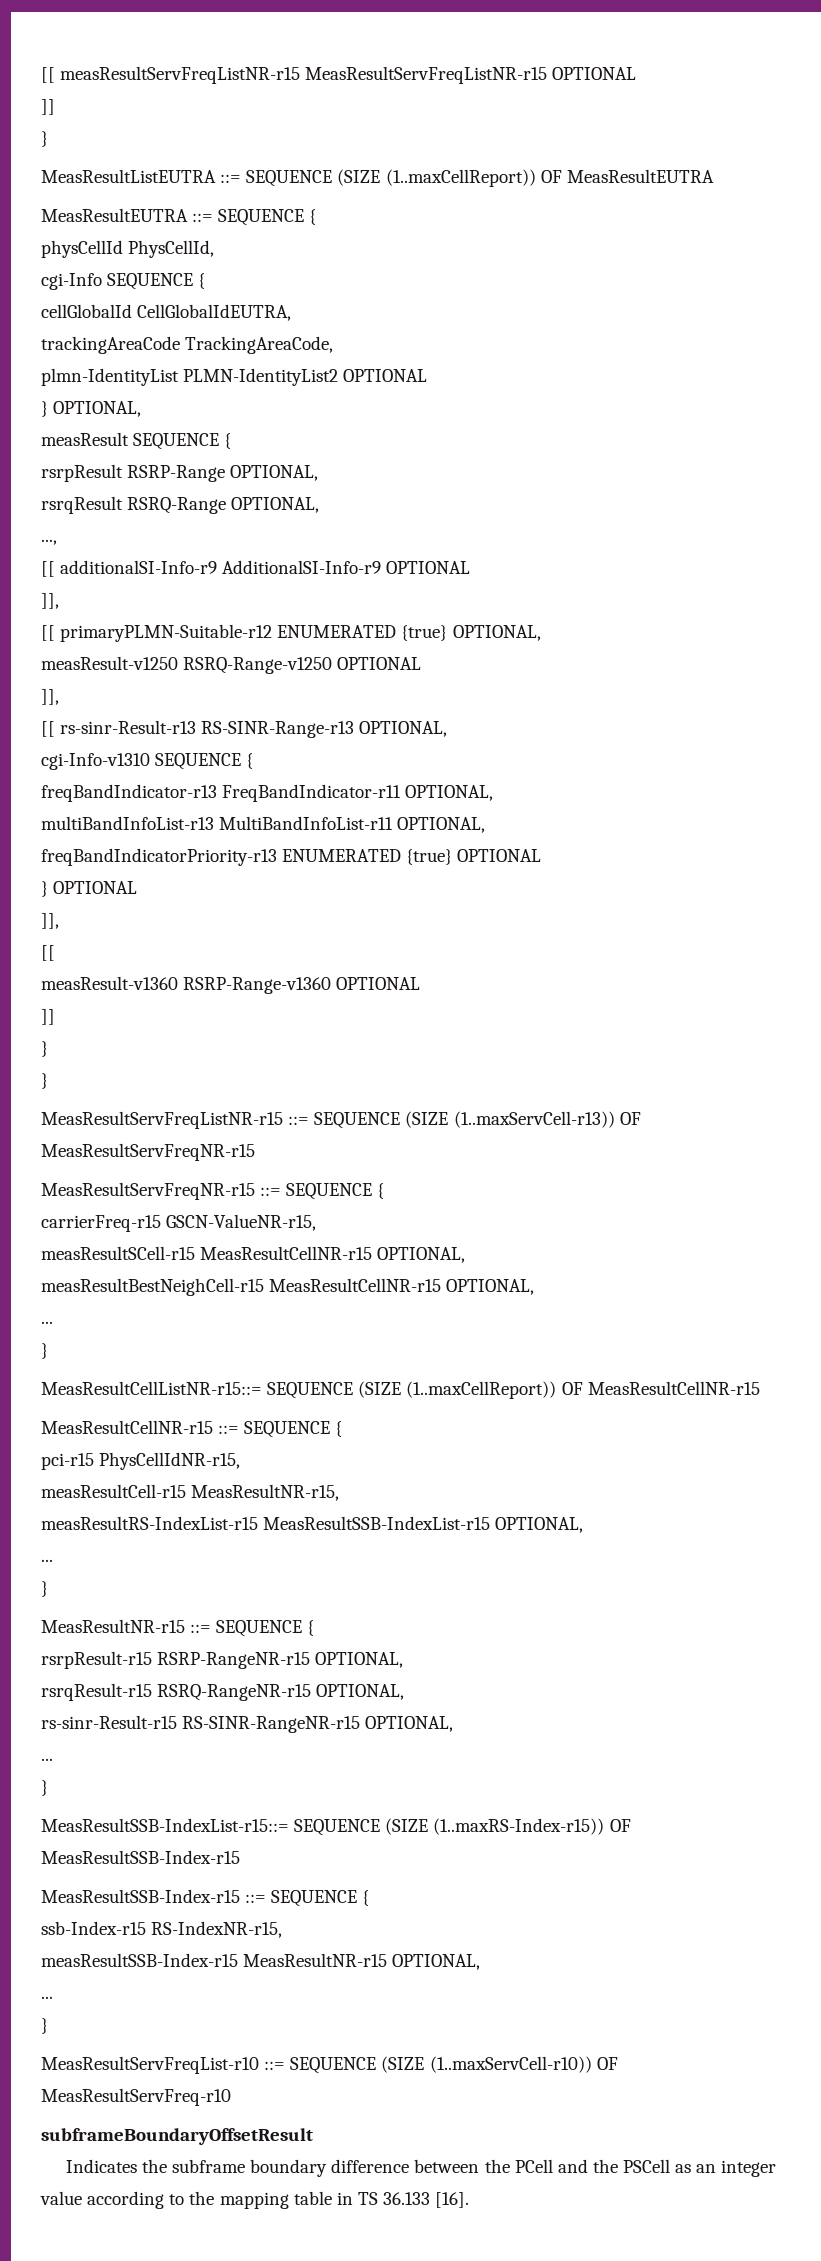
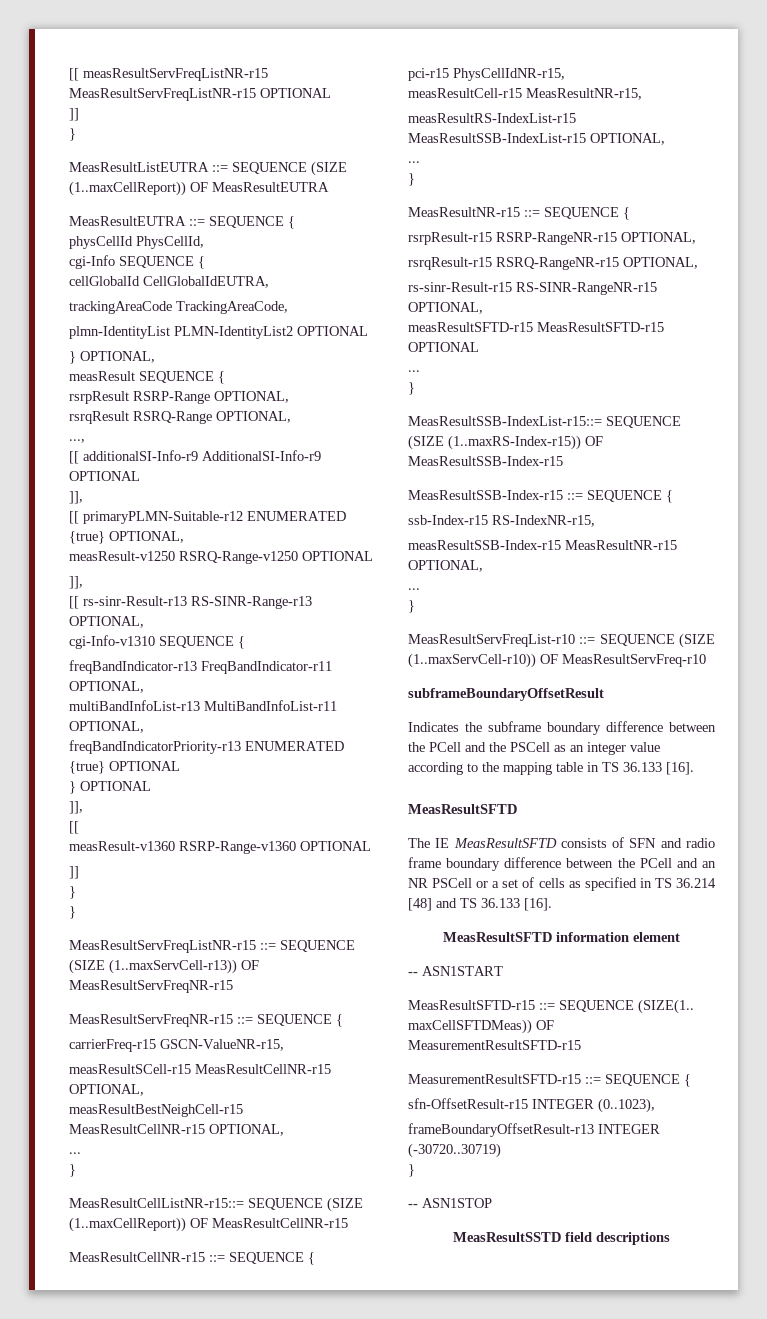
(454, 1724) none -> [408,322,664,332] [408,342,479,352] // measResultSFTD-r15 MeasResultSFTD-r15 OPTIONAL
(470, 2200) none -> [408,804,517,814] [408,837,715,848] [408,857,716,871] [408,877,716,891] [408,898,552,911] [443,932,680,942] [408,966,503,976] [408,999,694,1014] [408,1019,554,1034] [408,1040,581,1050] [408,1074,691,1087] [408,1098,655,1113] [408,1123,660,1137] [408,1143,501,1158] [408,1164,415,1177] [408,1198,492,1208] [453,1232,670,1245] // MeasResultSFTD // The IE MeasResultSFTD consists of SFN and radio frame boundary difference between the PCell and an NR PSCell or a set of cells as specified in TS 36.214 [48] and TS 36.133 [16]. // MeasResultSFTD information element // -- ASN1START // MeasResultSFTD-r15 ::= SEQUENCE (SIZE(1.. maxCellSFTDMeas)) OF MeasurementResultSFTD-r15 // MeasurementResultSFTD-r15 ::= SEQUENCE { // sfn-OffsetResult-r15 INTEGER (0..1023), // frameBoundaryOffsetResult-r13 INTEGER (-30720..30719) // } // -- ASN1STOP // MeasResultSSTD field descriptions

